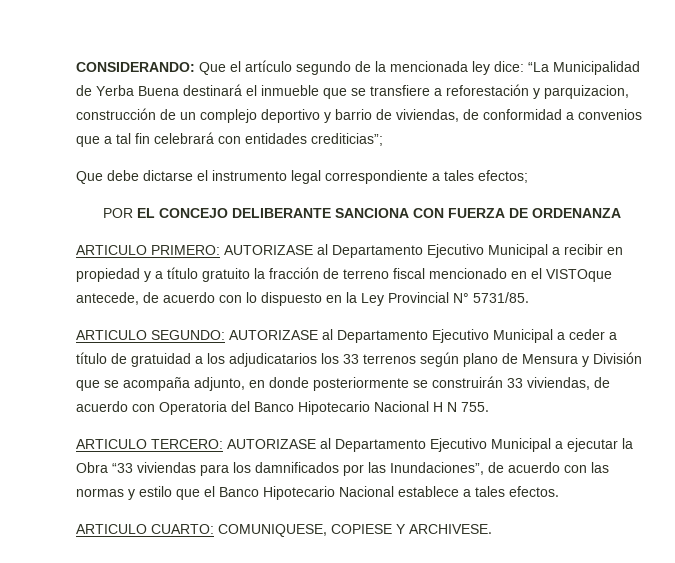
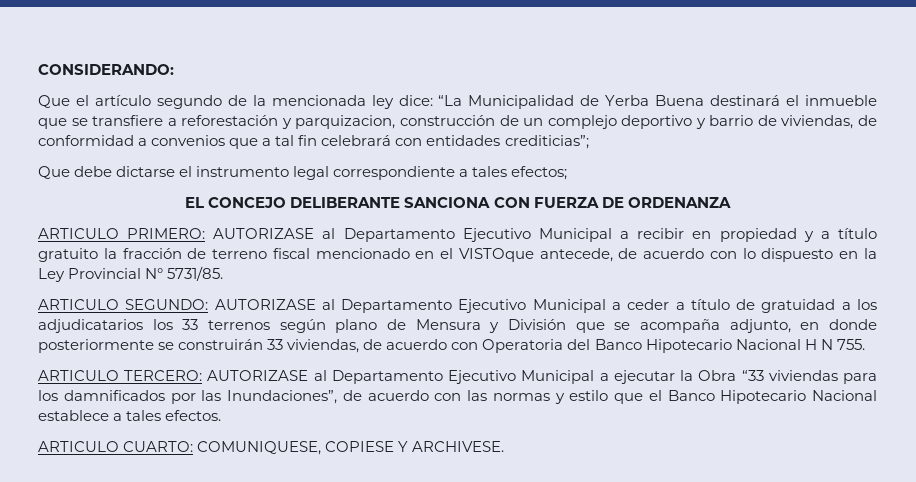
(195, 67) none -> (174, 69) //
[102,208,133,218] POR -> (568, 173) none

